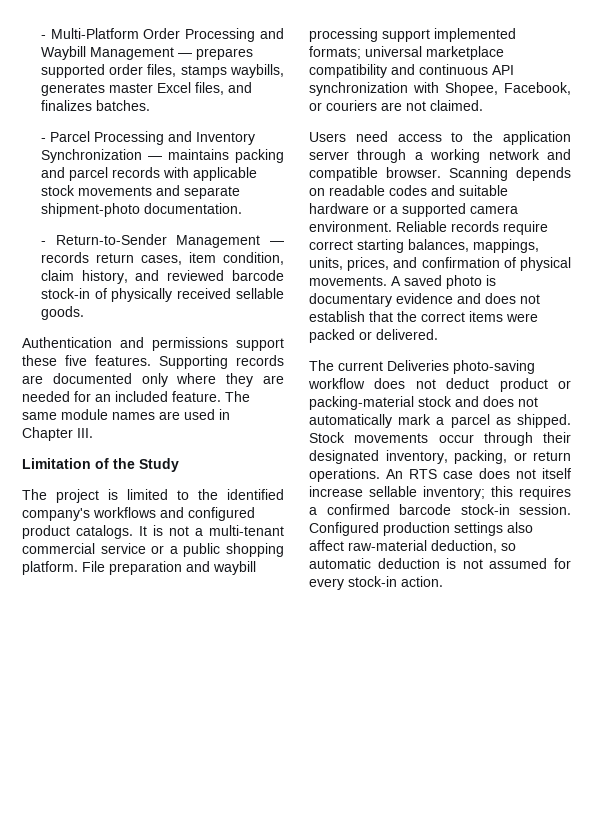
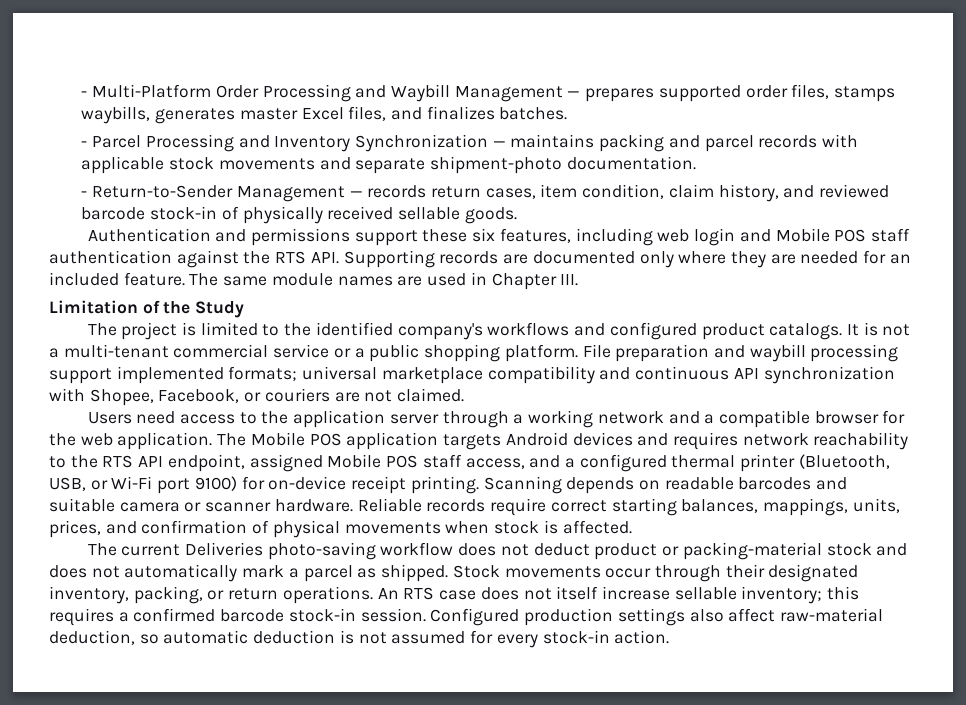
[65,355,151,366] five features. -> [472,228,910,246] [49,250,339,268] six features, including web login and Mobile POS staff authentication against the RTS API.
[309,167,441,181] compatible browser. -> [704,410,906,428] [49,432,909,450] [49,454,890,472] [49,476,479,494] a compatible browser for the web application. The Mobile POS application targets Android devices and requires network reachability to the RTS API endpoint, assigned Mobile POS staff access, and a configured thermal printer (Bluetooth, USB, or Wi-Fi port 9100) for on-device receipt printing.
[389,185,427,196] codes -> [738,477,812,490] barcodes
[309,203,518,217] [309,221,392,232] hardware or a supported camera environment. -> [119,499,353,512] camera or scanner hardware.
[309,275,496,289] [309,293,540,307] [309,311,538,322] [309,329,438,343] movements. A saved photo is documentary evidence and does not establish that the correct items were packed or delivered. -> [344,520,632,534] movements when stock is affected.

